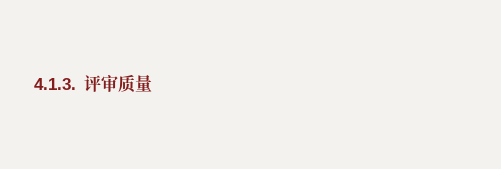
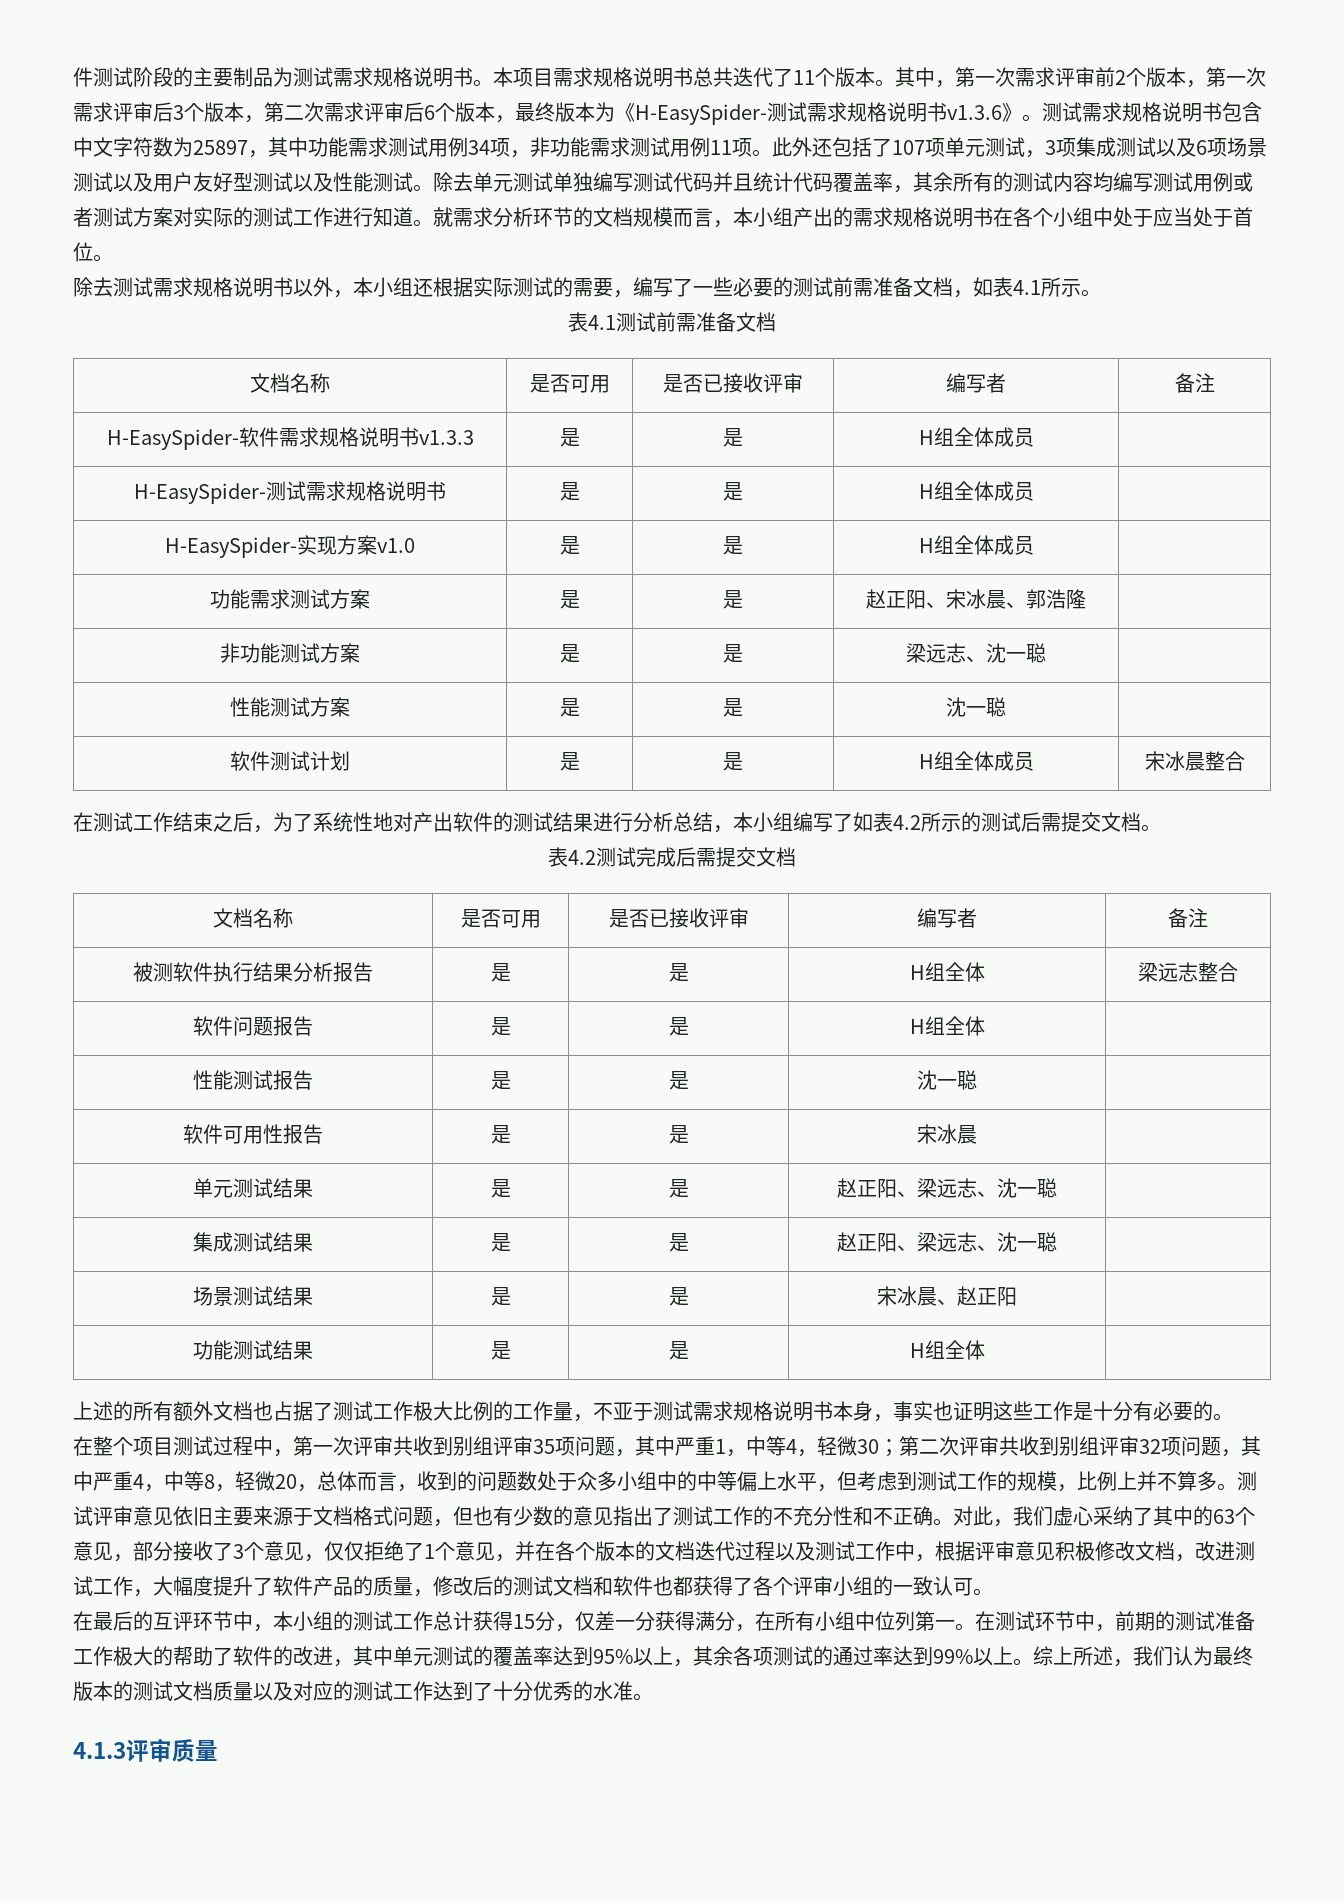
[34,78,76,90] 4.1.3. -> [73,67,1266,88] [73,102,1262,125] [73,137,1267,158] [73,172,1253,193] [73,207,1253,228] [73,242,113,262] [73,277,1101,298] [568,312,776,332] [250,373,330,393] [529,374,610,393] [663,373,803,393] [946,373,1006,393] [1174,373,1215,393] [106,427,474,450] [559,428,580,447] [723,428,743,447] [918,427,1034,447] [134,481,446,504] [559,482,580,501] [723,482,743,501] [918,481,1034,501] [165,535,415,558] [559,536,580,555] [723,536,743,555] [918,535,1034,555] [210,589,370,609] [559,590,580,609] [723,590,743,609] [866,589,1086,609] [220,643,360,663] [559,644,580,663] [723,644,743,663] [906,643,1046,663] [230,697,350,717] [559,698,580,717] [723,698,743,717] [946,697,1006,717] [230,751,350,771] [559,752,580,771] [723,752,743,771] [918,751,1034,771] [1144,751,1245,771] [73,812,1161,833] [548,847,796,867] [213,908,293,928] [460,909,541,928] [608,908,749,928] [917,908,977,928] [1168,908,1208,928] [133,962,373,982] [490,963,511,982] [668,963,689,982] [909,962,985,982] [1138,962,1238,982] [193,1016,313,1036] [490,1017,511,1036] [668,1017,689,1036] [909,1016,985,1036] [193,1070,313,1090] [490,1071,511,1090] [668,1071,689,1090] [917,1070,977,1090] [183,1124,323,1144] [490,1125,511,1144] [668,1125,689,1144] [917,1124,977,1144] [193,1178,313,1198] [490,1179,511,1198] [668,1179,689,1198] [837,1178,1057,1198] [193,1232,313,1252] [490,1233,511,1252] [668,1233,689,1252] [837,1232,1057,1252] [193,1286,313,1306] [490,1287,511,1306] [668,1287,689,1306] [877,1286,1017,1306] [193,1340,313,1360] [490,1341,511,1360] [668,1341,689,1360] [909,1340,985,1360] [73,1401,1233,1422] [73,1436,1261,1457] [73,1471,1257,1492] [73,1506,1255,1527] [73,1541,1255,1562] [73,1576,993,1597] [73,1611,1255,1632] [73,1646,1253,1667] [73,1681,653,1701] [73,1742,126,1759] 件测试阶段的主要制品为测试需求规格说明书。本项目需求规格说明书总共迭代了11个版本。其中，第一次需求评审前2个版本，第一次需求评审后3个版本，第二次需求评审后6个版本，最终版本为《H-EasySpider-测试需求规格说明书v1.3.6》。测试需求规格说明书包含中文字符数为25897，其中功能需求测试用例34项，非功能需求测试用例11项。此外还包括了107项单元测试，3项集成测试以及6项场景测试以及用户友好型测试以及性能测试。除去单元测试单独编写测试代码并且统计代码覆盖率，其余所有的测试内容均编写测试用例或者测试方案对实际的测试工作进行知道。就需求分析环节的文档规模而言，本小组产出的需求规格说明书在各个小组中处于应当处于首位。 // 除去测试需求规格说明书以外，本小组还根据实际测试的需要，编写了一些必要的测试前需准备文档，如表4.1所示。 // 表4.1测试前需准备文档 // 文档名称 | 是否可用 | 是否已接收评审 | 编写者 | 备注 // H-EasySpider-软件需求规格说明书v1.3.3 | 是 | 是 | H组全体成员 | // H-EasySpider-测试需求规格说明书 | 是 | 是 | H组全体成员 | // H-EasySpider-实现方案v1.0 | 是 | 是 | H组全体成员 | // 功能需求测试方案 | 是 | 是 | 赵正阳、宋冰晨、郭浩隆 | // 非功能测试方案 | 是 | 是 | 梁远志、沈一聪 | // 性能测试方案 | 是 | 是 | 沈一聪 | // 软件测试计划 | 是 | 是 | H组全体成员 | 宋冰晨整合 // 在测试工作结束之后，为了系统性地对产出软件的测试结果进行分析总结，本小组编写了如表4.2所示的测试后需提交文档。 // 表4.2测试完成后需提交文档 // 文档名称 | 是否可用 | 是否已接收评审 | 编写者 | 备注 // 被测软件执行结果分析报告 | 是 | 是 | H组全体 | 梁远志整合 // 软件问题报告 | 是 | 是 | H组全体 | // 性能测试报告 | 是 | 是 | 沈一聪 | // 软件可用性报告 | 是 | 是 | 宋冰晨 | // 单元测试结果 | 是 | 是 | 赵正阳、梁远志、沈一聪 | // 集成测试结果 | 是 | 是 | 赵正阳、梁远志、沈一聪 | // 场景测试结果 | 是 | 是 | 宋冰晨、赵正阳 | // 功能测试结果 | 是 | 是 | H组全体 | // 上述的所有额外文档也占据了测试工作极大比例的工作量，不亚于测试需求规格说明书本身，事实也证明这些工作是十分有必要的。 // 在整个项目测试过程中，第一次评审共收到别组评审35项问题，其中严重1，中等4，轻微30；第二次评审共收到别组评审32项问题，其中严重4，中等8，轻微20，总体而言，收到的问题数处于众多小组中的中等偏上水平，但考虑到测试工作的规模，比例上并不算多。测试评审意见依旧主要来源于文档格式问题，但也有少数的意见指出了测试工作的不充分性和不正确。对此，我们虚心采纳了其中的63个意见，部分接收了3个意见，仅仅拒绝了1个意见，并在各个版本的文档迭代过程以及测试工作中，根据评审意见积极修改文档，改进测试工作，大幅度提升了软件产品的质量，修改后的测试文档和软件也都获得了各个评审小组的一致认可。 // 在最后的互评环节中，本小组的测试工作总计获得15分，仅差一分获得满分，在所有小组中位列第一。在测试环节中，前期的测试准备工作极大的帮助了软件的改进，其中单元测试的覆盖率达到95%以上，其余各项测试的通过率达到99%以上。综上所述，我们认为最终版本的测试文档质量以及对应的测试工作达到了十分优秀的水准。 // 4.1.3

